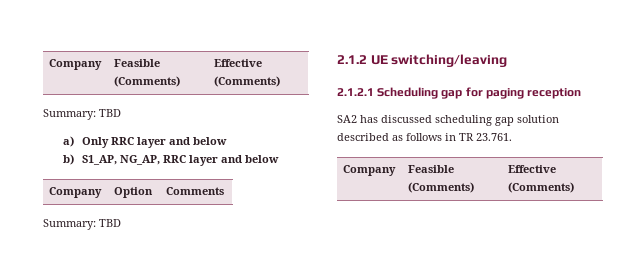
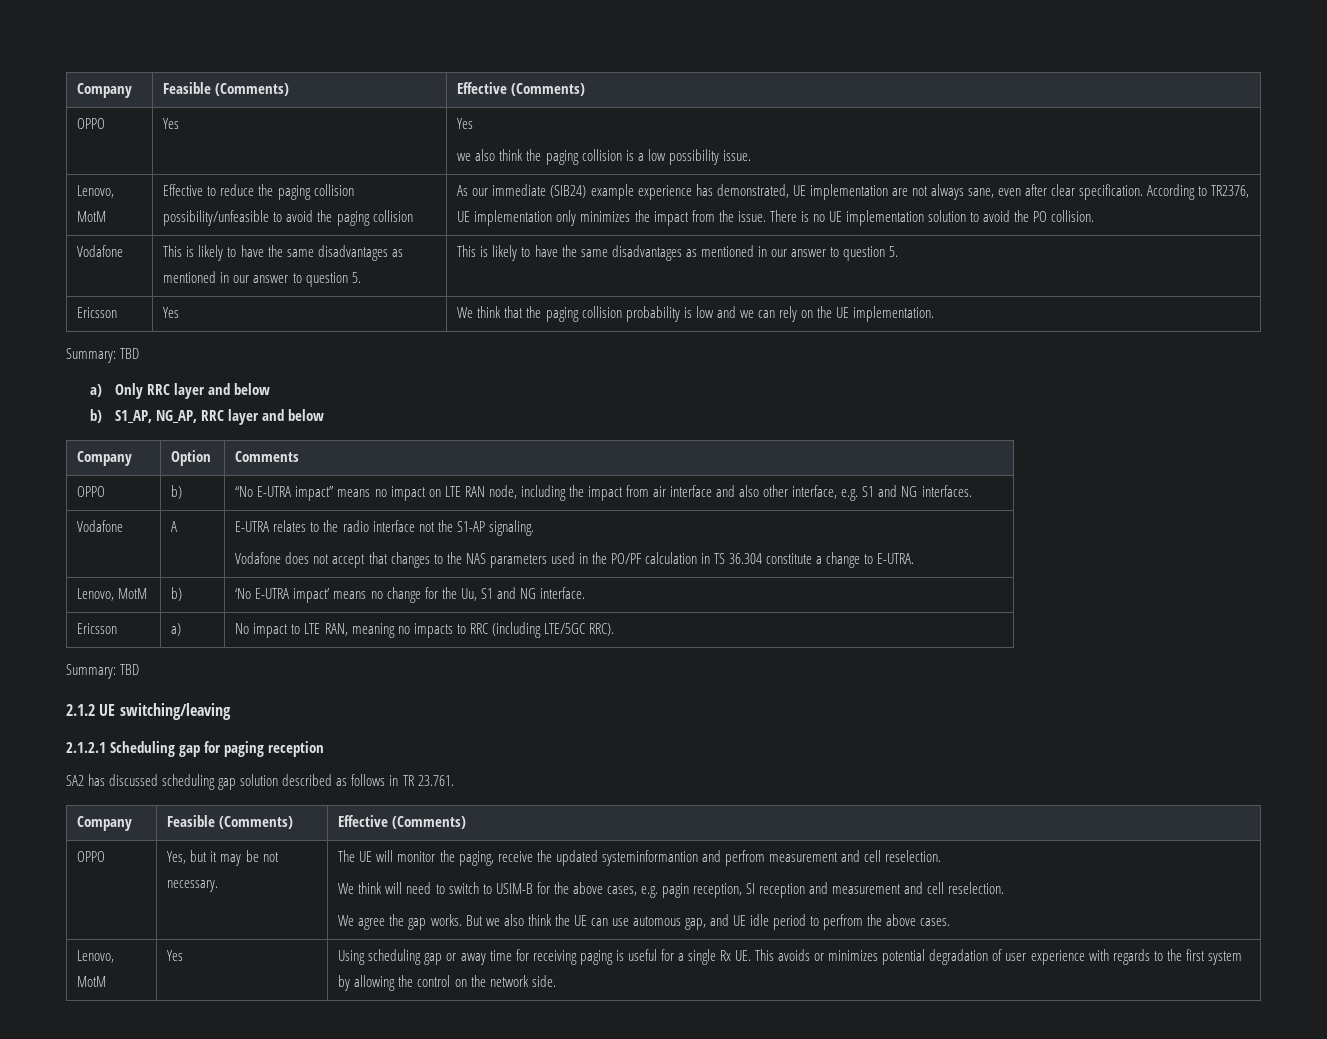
[49,59,103,70] [114,59,161,67] [114,76,181,87] [214,59,263,67] [214,76,281,87] Company | Feasible (Comments) | Effective (Comments) -> [77,83,133,98] [163,82,290,96] [457,82,586,96] [77,118,106,129] [163,118,180,129] [457,118,474,129] [457,149,751,165] [77,185,115,198] [77,211,107,222] [163,184,354,200] [163,210,413,226] [457,184,1250,200] [457,210,1095,226] [77,245,124,257] [163,245,403,261] [163,271,361,287] [457,245,899,261] [77,307,118,318] [163,307,180,318] [457,306,935,322] Company | Feasible (Comments) | Effective (Comments) // OPPO | Yes | Yes // we also think the paging collision is a low possibility issue. // Lenovo, MotM | Effective to reduce the paging collision possibility/unfeasible to avoid the paging collision | As our immediate (SIB24) example experience has demonstrated, UE implementation are not always sane, even after clear specification. According to TR2376, UE implementation only minimizes the impact from the issue. There is no UE implementation solution to avoid the PO collision. // Vodafone | This is likely to have the same disadvantages as mentioned in our answer to question 5. | This is likely to have the same disadvantages as mentioned in our answer to question 5. // Ericsson | Yes | We think that the paging collision probability is low and we can rely on the UE implementation.
(225, 191) none -> [77,486,106,497] [171,485,183,499] [235,485,972,501] [77,520,124,532] [171,521,178,532] [235,520,534,536] [235,552,915,568] [77,588,148,601] [171,587,183,601] [235,587,585,603] [77,623,118,634] [171,623,182,636] [235,622,614,638] // OPPO | b) | “No E-UTRA impact” means no impact on LTE RAN node, including the impact from air interface and also other interface, e.g. S1 and NG interfaces. // Vodafone | A | E-UTRA relates to the radio interface not the S1-AP signaling. // Vodafone does not accept that changes to the NAS parameters used in the PO/PF calculation in TS 36.304 constitute a change to E-UTRA. // Lenovo, MotM | b) | ‘No E-UTRA impact’ means no change for the Uu, S1 and NG interface. // Ericsson | a) | No impact to LTE RAN, meaning no impacts to RRC (including LTE/5GC RRC).
(575, 187) none -> [77,851,106,862] [167,850,279,866] [167,880,219,892] [338,850,942,866] [338,882,1005,898] [338,914,951,930] [77,950,115,963] [77,976,107,987] [167,950,184,961] [338,949,1242,965] [338,975,556,991] // OPPO | Yes, but it may be not necessary. | The UE will monitor the paging, receive the updated systeminformantion and perfrom measurement and cell reselection. // We think will need to switch to USIM-B for the above cases, e.g. pagin reception, SI reception and measurement and cell reselection. // We agree the gap works. But we also think the UE can use automous gap, and UE idle period to perfrom the above cases. // Lenovo, MotM | Yes | Using scheduling gap or away time for receiving paging is useful for a single Rx UE. This avoids or minimizes potential degradation of user experience with regards to the first system by allowing the control on the network side.

